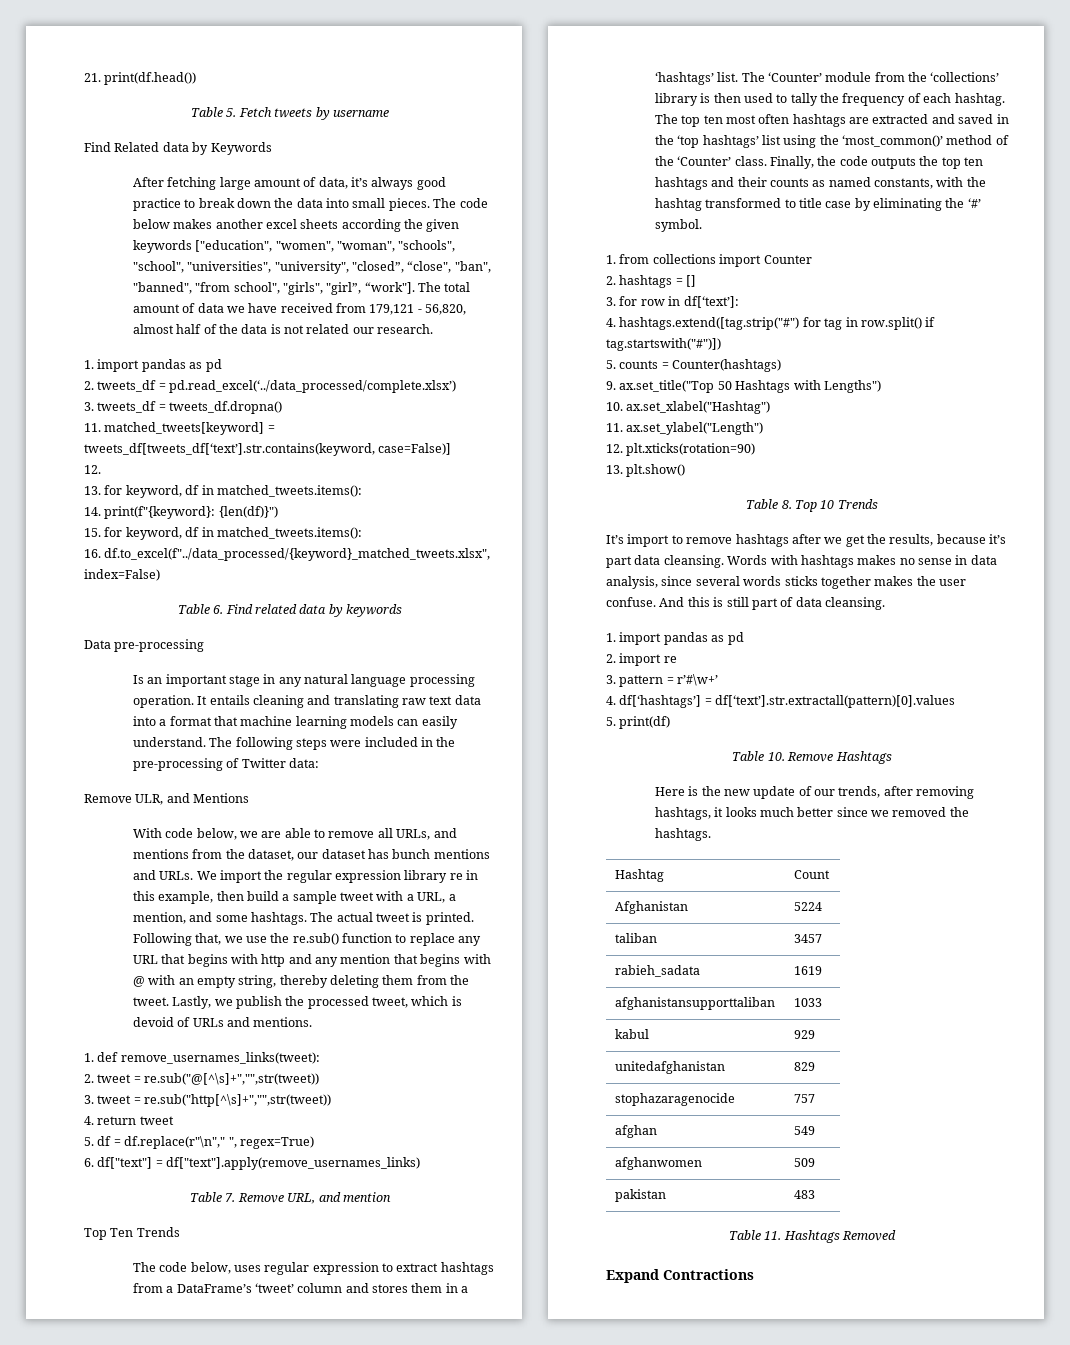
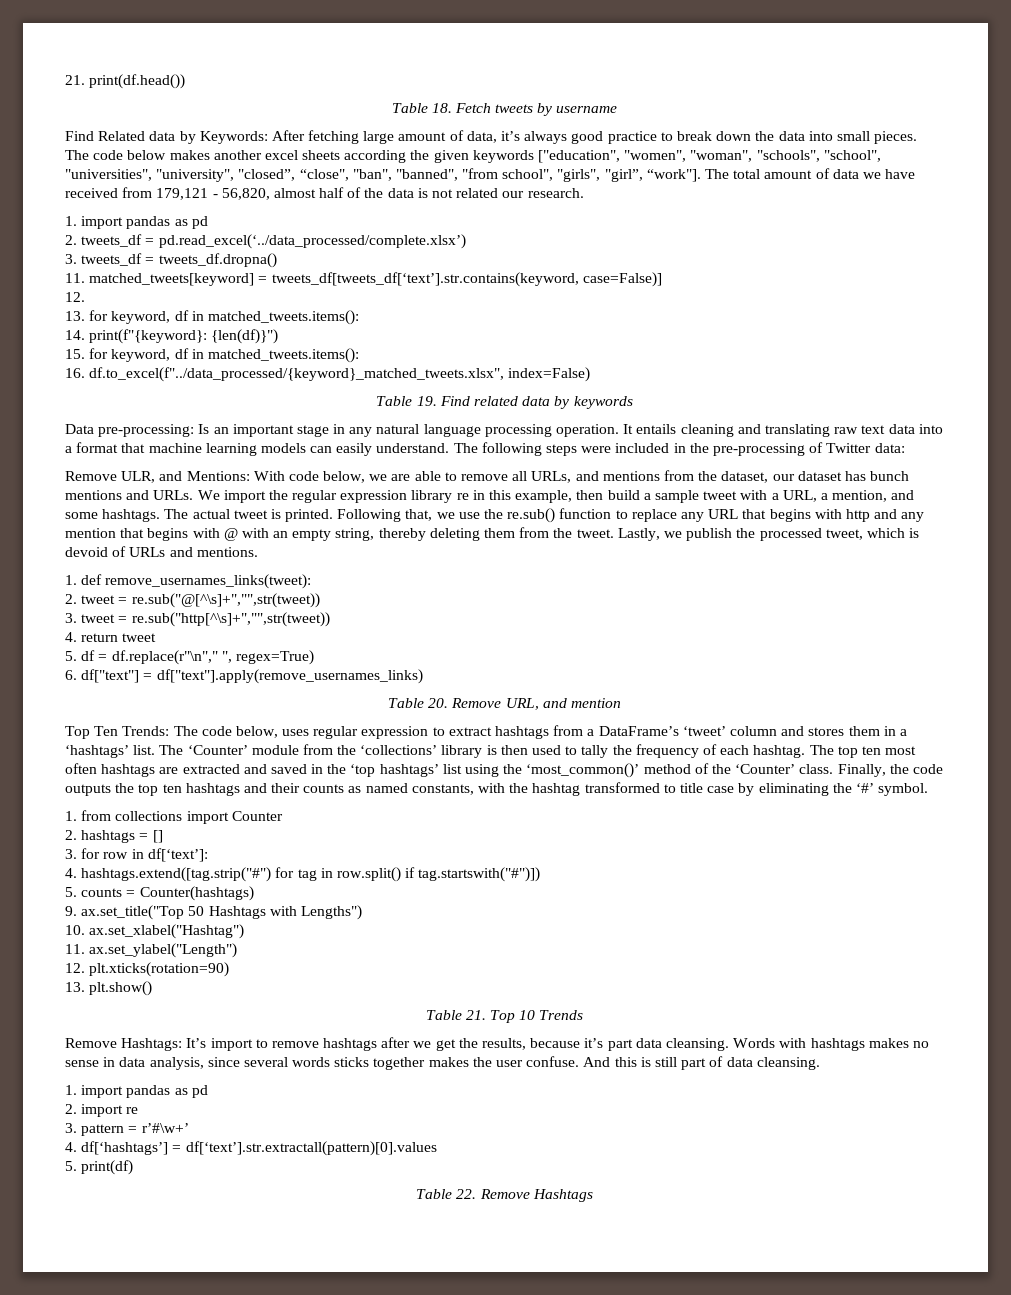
[226,108,237,117] 5. -> [431,103,452,113] 18.
[210,142,272,155] Keywords // -> [199,131,268,144] Keywords:
[213,605,224,614] 6. -> [416,396,437,406] 19.
[114,639,205,652] pre-processing // -> [98,424,195,437] pre-processing:
[193,793,250,803] Mentions // -> [186,471,250,481] Mentions:
[225,1193,236,1202] 7. -> [428,698,449,708] 20.
[136,1227,180,1237] Trends // -> [122,726,170,736] Trends:
[781,500,792,509] 8. -> [465,1010,486,1020] 21.
(878, 504) none -> [65,1038,183,1051] Remove Hashtags:
[767,752,785,761] 10. -> [456,1189,477,1199] 22.
[654,786,975,799] [654,807,969,820] [654,828,711,841] [615,869,665,882] [794,870,831,879] [615,901,689,914] [794,902,823,911] [615,933,658,943] [794,934,823,943] [615,965,701,977] [794,966,823,975] [615,997,776,1010] [794,998,823,1007] [615,1029,650,1039] [794,1030,816,1039] [615,1061,726,1074] [794,1062,816,1071] [615,1093,736,1106] [794,1094,816,1103] [615,1125,658,1138] [794,1126,816,1135] [615,1157,703,1170] [794,1158,816,1167] [615,1189,667,1202] [794,1190,816,1199] [728,1230,897,1243] [606,1269,754,1283] // Here is the new update of our trends, after removing hashtags, it looks much better since we removed the hashtags. // Hashtag | Count // Afghanistan | 5224 // taliban | 3457 // rabieh_sadata | 1619 // afghanistansupporttaliban | 1033 // kabul | 929 // unitedafghanistan | 829 // stophazaragenocide | 757 // afghan | 549 // afghanwomen | 509 // pakistan | 483 // Table 11. Hashtags Removed // Expand Contractions -> (593, 1195) none

